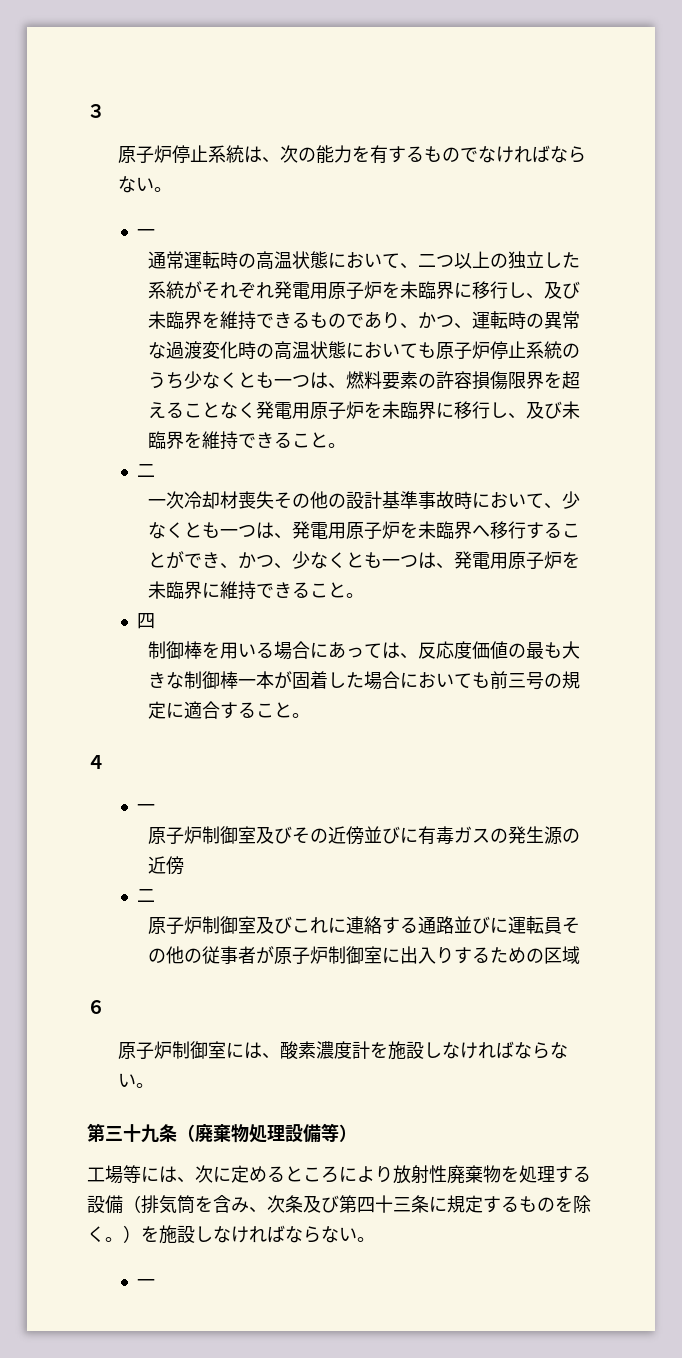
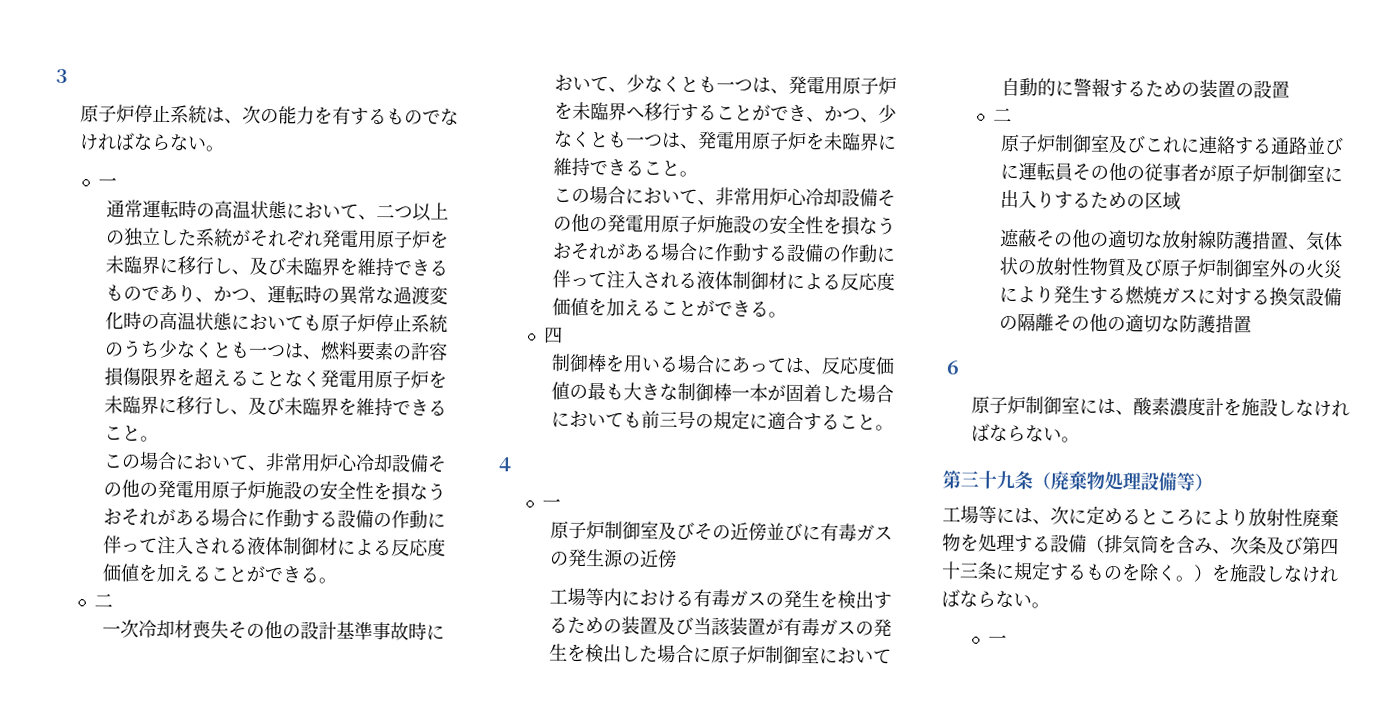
(347, 445) none -> [103,451,448,473] [103,479,447,502] [103,508,447,529] [103,535,447,557] [102,563,338,584] // この場合において、非常用炉心冷却設備その他の発電用原子炉施設の安全性を損なうおそれがある場合に作動する設備の作動に伴って注入される液体制御材による反応度価値を加えることができる。
(365, 595) none -> [553,186,897,207] [553,213,897,236] [552,242,897,263] [552,269,896,291] [552,297,788,318] // この場合において、非常用炉心冷却設備その他の発電用原子炉施設の安全性を損なうおそれがある場合に作動する設備の作動に伴って注入される液体制御材による反応度価値を加えることができる。
(185, 865) none -> [549,587,893,609] [549,616,893,637] [549,643,893,665] [1001,77,1291,99] // 工場等内における有毒ガスの発生を検出するための装置及び当該装置が有毒ガスの発生を検出した場合に原子炉制御室において自動的に警報するための装置の設置
(581, 955) none -> [1000,228,1344,251] [999,256,1343,279] [999,285,1343,307] [999,313,1253,334] // 遮蔽その他の適切な放射線防護措置、気体状の放射性物質及び原子炉制御室外の火災により発生する燃焼ガスに対する換気設備の隔離その他の適切な防護措置

